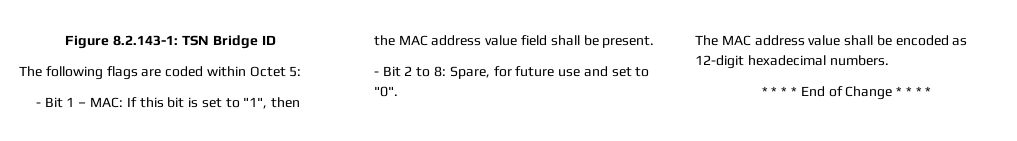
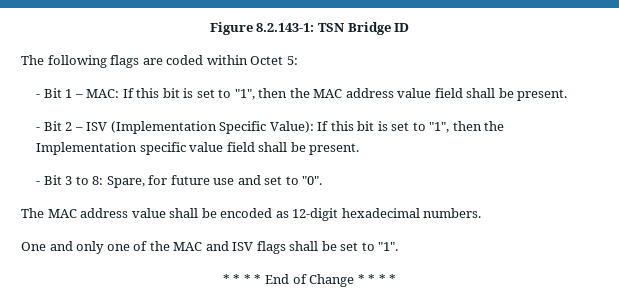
(413, 71) none -> [74,121,505,134] [36,142,360,155] [36,175,73,185] – ISV (Implementation Specific Value): If this bit is set to "1", then the Implementation specific value field shall be present. // - Bit 3
(889, 60) none -> [21,241,399,254] // One and only one of the MAC and ISV flags shall be set to "1".

